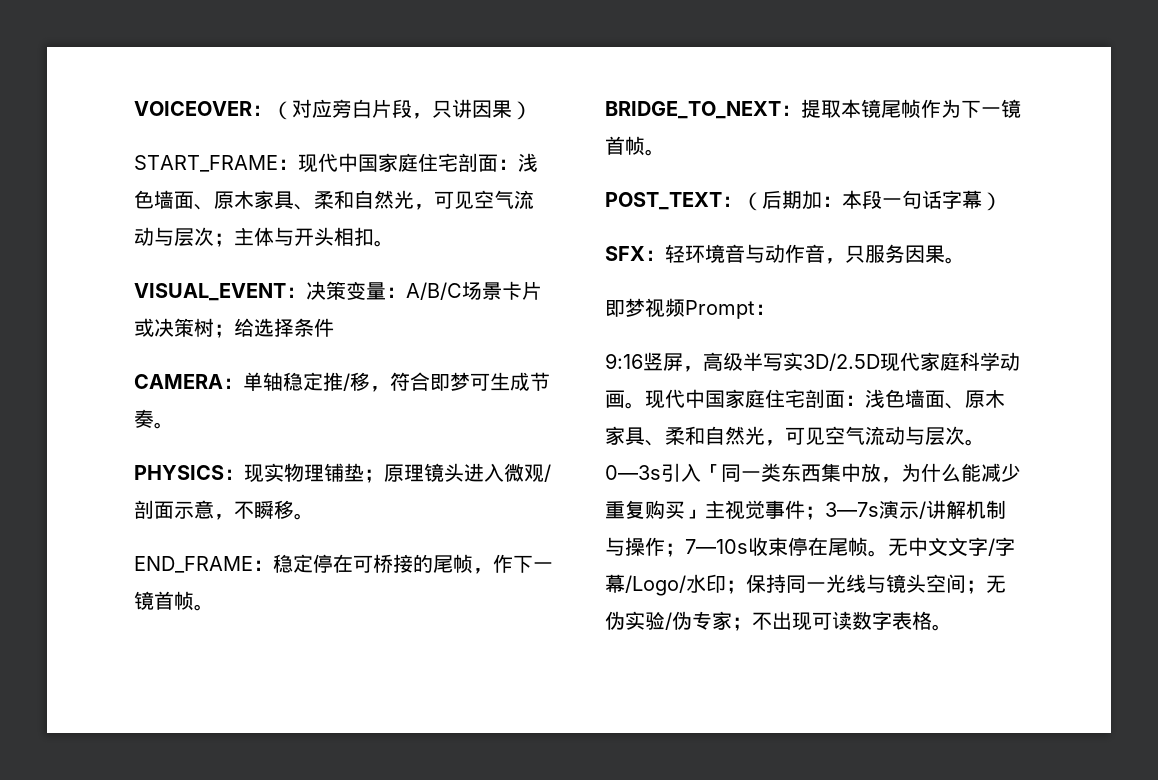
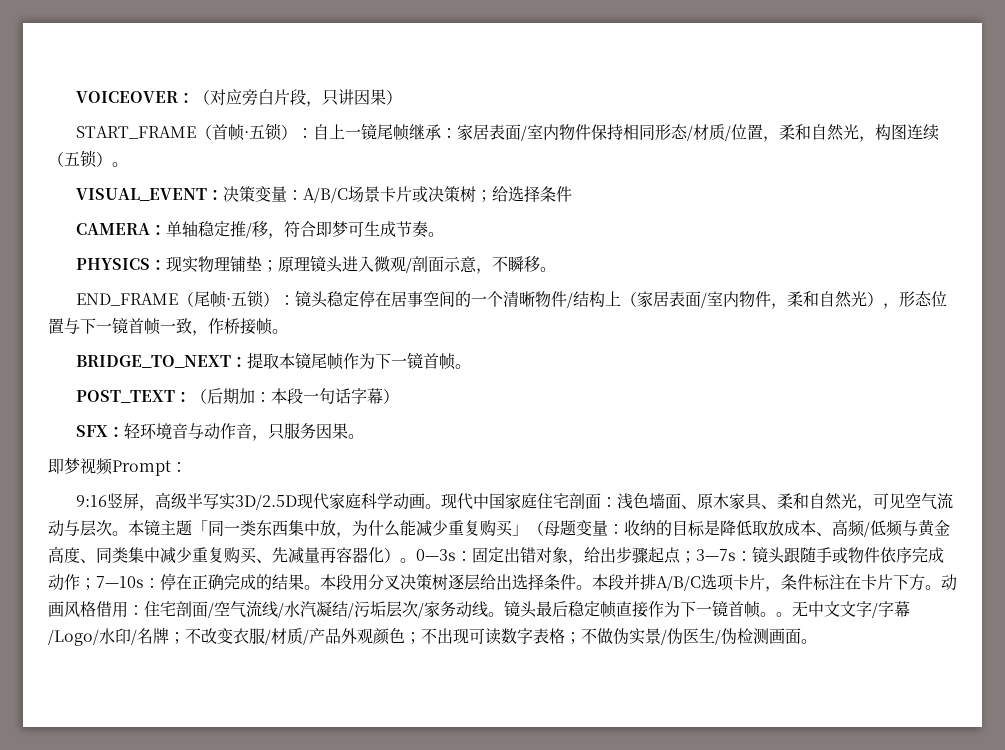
[278,153,538,173] [134,190,534,210] [134,227,374,247] ：现代中国家庭住宅剖面：浅色墙面、原木家具、柔和自然光，可见空气流动与层次；主体与开头相扣 -> [196,123,940,142] [48,150,112,168] （首帧·五锁）：自上一镜尾帧继承：家居表面/室内物件保持相同形态/材质/位置，柔和自然光，构图连续（五锁）
[253,554,553,574] [134,591,174,610] ：稳定停在可桥接的尾帧，作下一镜首 -> [178,290,948,309] [48,317,256,336] （尾帧·五锁）：镜头稳定停在居事空间的一个清晰物件/结构上（家居表面/室内物件，柔和自然光），形态位置与下一镜首帧一致，作桥接
[605,463,701,482] 0—3s引入 -> [128,519,192,536] 本镜主题
[705,500,1006,520] [605,537,868,557] 主视觉事件；3—7s演示/讲解机制与操作；7—10s收束停在尾帧 -> [528,519,950,537] [48,546,944,565] [48,573,957,592] [48,600,776,618] （母题变量：收纳的目标是降低取放成本、高频/低频与黄金高度、同类集中减少重复购买、先减量再容器化）。0—3s：固定出错对象，给出步骤起点；3—7s：镜头跟随手或物件依序完成动作；7—10s：停在正确完成的结果。本段用分叉决策树逐层给出选择条件。本段并排A/B/C选项卡片，条件标注在卡片下方。动画风格借用：住宅剖面/空气流线/水汽凝结/污垢层次/家务动线。镜头最后稳定帧直接作为下一镜首帧。
[726,574,1006,594] [605,611,732,630] ；保持同一光线与镜头空间；无伪实验/伪专家 -> [131,628,405,645] /名牌；不改变衣服/材质/产品外观颜色
(932, 620) none -> [565,628,801,645] ；不做伪实景/伪医生/伪检测画面

